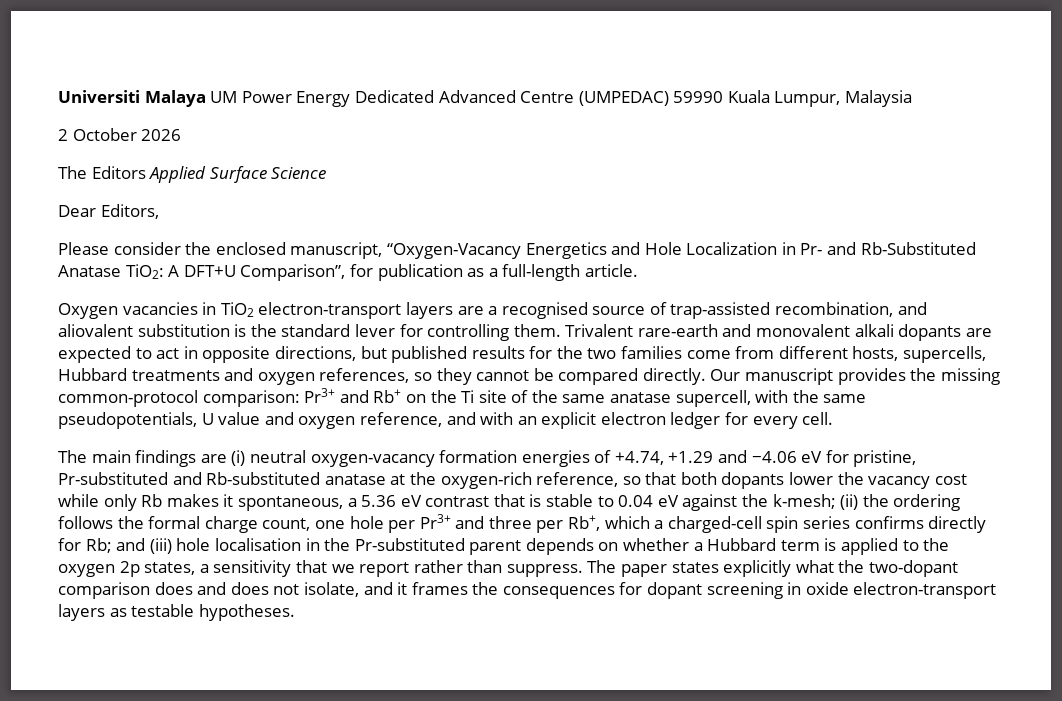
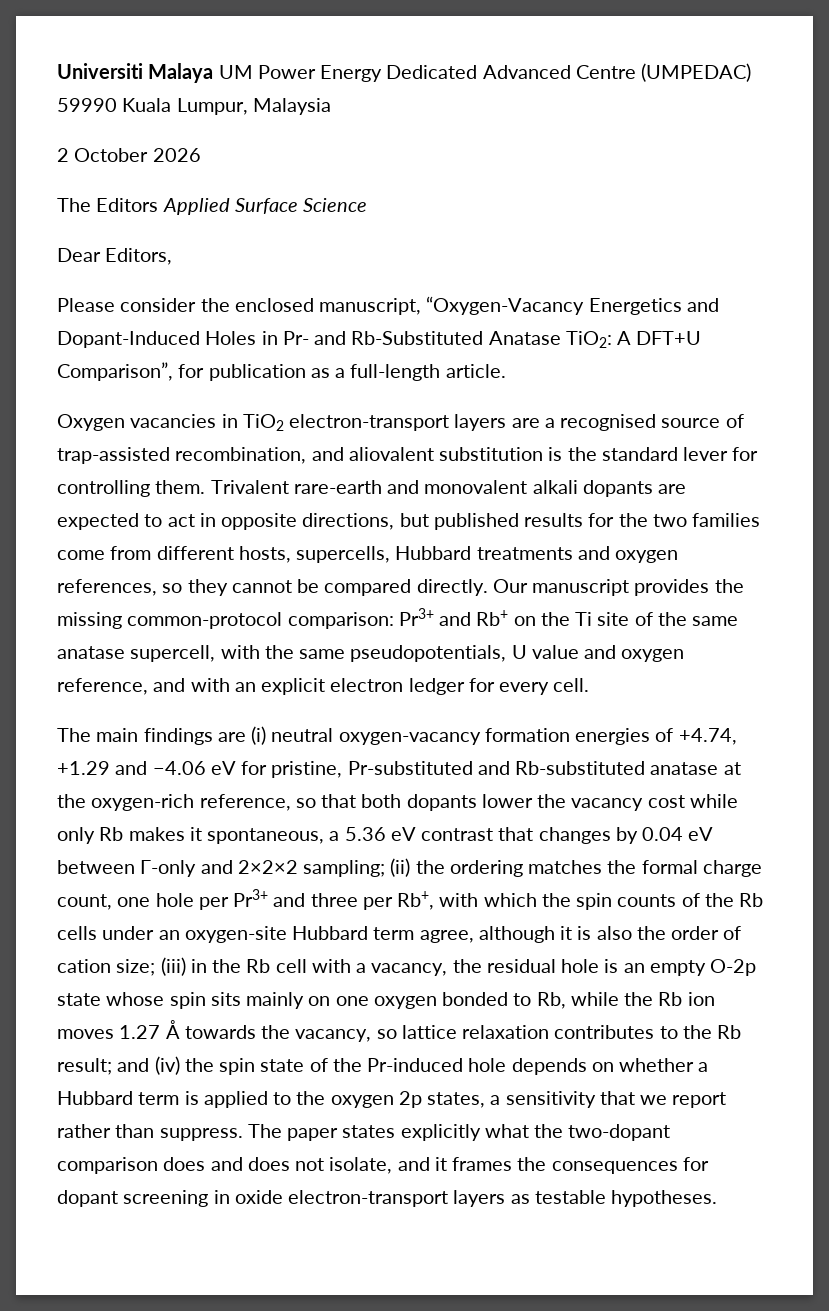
[644,242,778,255] Hole Localization -> [57,331,257,348] Dopant-Induced Holes
[529,494,836,511] is stable to 0.04 eV against the k-mesh; -> [538,827,714,844] [57,860,386,877] changes by 0.04 eV between Γ-only and 2×2×2 sampling;
[58,516,113,529] follows -> [528,860,603,874] matches
[604,516,987,533] [58,538,522,555] which a charged-cell spin series confirms directly for Rb; and (iii) hole localisation in the Pr-substituted parent -> [439,893,764,910] [57,926,742,943] [57,957,757,976] [57,992,715,1009] [57,1020,742,1042] [57,1056,507,1075] with which the spin counts of the Rb cells under an oxygen-site Hubbard term agree, although it is also the order of cation size; (iii) in the Rb cell with a vacancy, the residual hole is an empty O-2p state whose spin sits mainly on one oxygen bonded to Rb, while the Rb ion moves 1.27 Å towards the vacancy, so lattice relaxation contributes to the Rb result; and (iv) the spin state of the Pr-induced hole

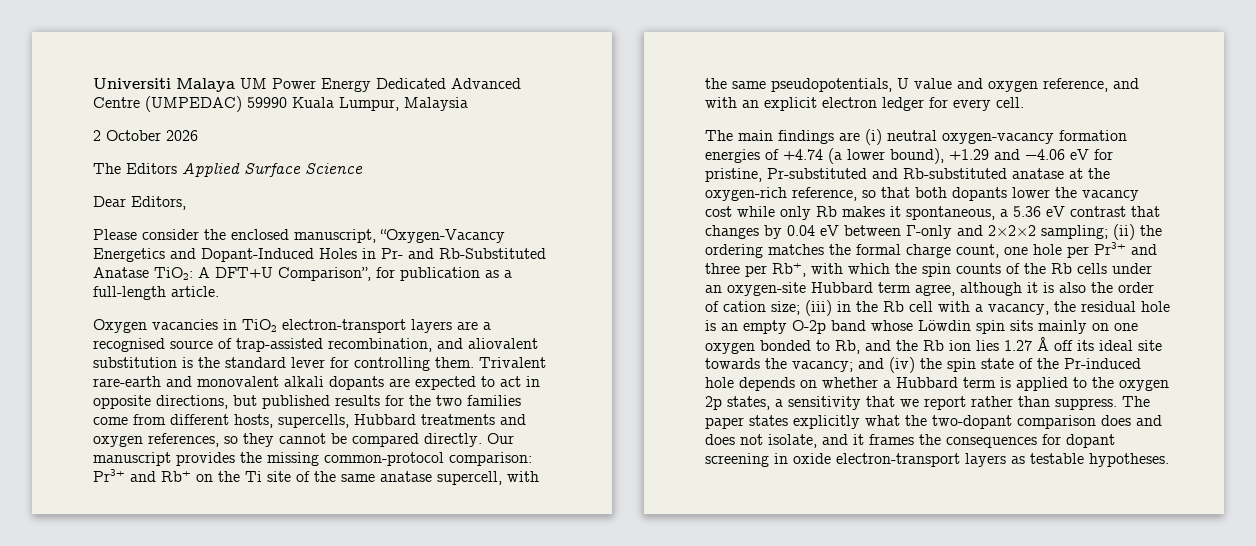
[678,728,737,745] +4.74, -> [783,148,944,164] +4.74 (a lower bound),
[57,992,165,1006] state whose -> [831,320,971,331] band whose Löwdin
[570,992,619,1006] while -> [865,340,891,351] and
[57,1029,114,1039] moves -> [976,340,999,351] lies
[184,1025,742,1042] [57,1058,112,1075] towards the vacancy, so lattice relaxation contributes to the Rb result; -> [1054,340,1162,351] [705,358,853,372] off its ideal site towards the vacancy;

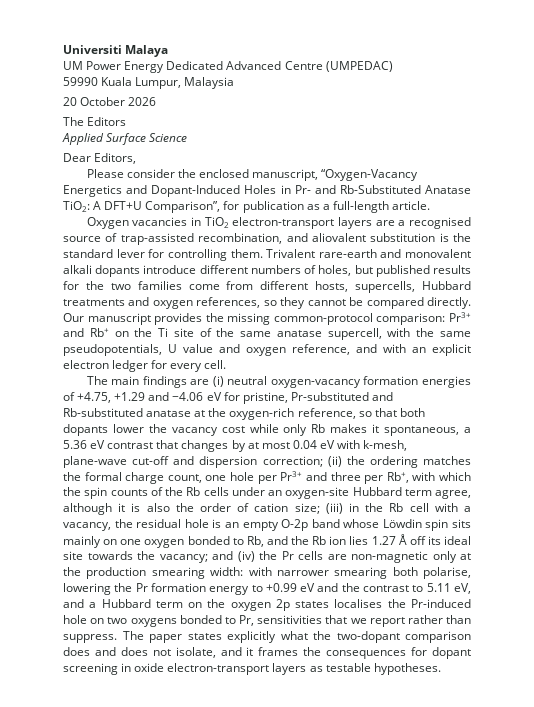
(235, 85) none -> (169, 51) //
(242, 104) none -> (393, 66) //
[93,130,101,141] 2 -> [63,97,77,106] 20
(177, 168) none -> (127, 121) //
[389,376,540,390] [93,395,228,409] are expected to act in opposite directions, -> [143,265,352,276] introduce different numbers of holes,
[783,148,944,164] +4.74 (a lower bound), -> [77,392,112,403] +4.75,
[787,225,1108,239] 0.04 eV between Γ-only and 2×2×2 sampling; -> [247,440,408,451] [63,456,323,468] at most 0.04 eV with k-mesh, plane-wave cut-off and dispersion correction;
[947,358,1141,372] [705,377,1169,391] [705,396,861,410] spin state of the Pr-induced hole depends on whether a Hubbard term is applied to the oxygen 2p states, a sensitivity -> [281,551,471,563] [63,567,471,579] [63,583,472,595] [63,599,471,611] [63,615,323,627] Pr cells are non-magnetic only at the production smearing width: with narrower smearing both polarise, lowering the Pr formation energy to +0.99 eV and the contrast to 5.11 eV, and a Hubbard term on the oxygen 2p states localises the Pr-induced hole on two oxygens bonded to Pr, sensitivities

